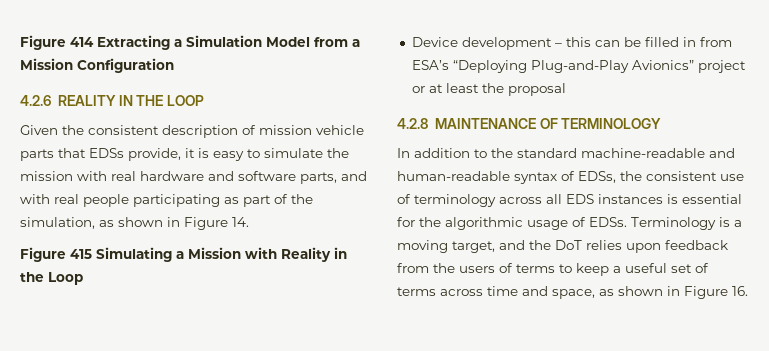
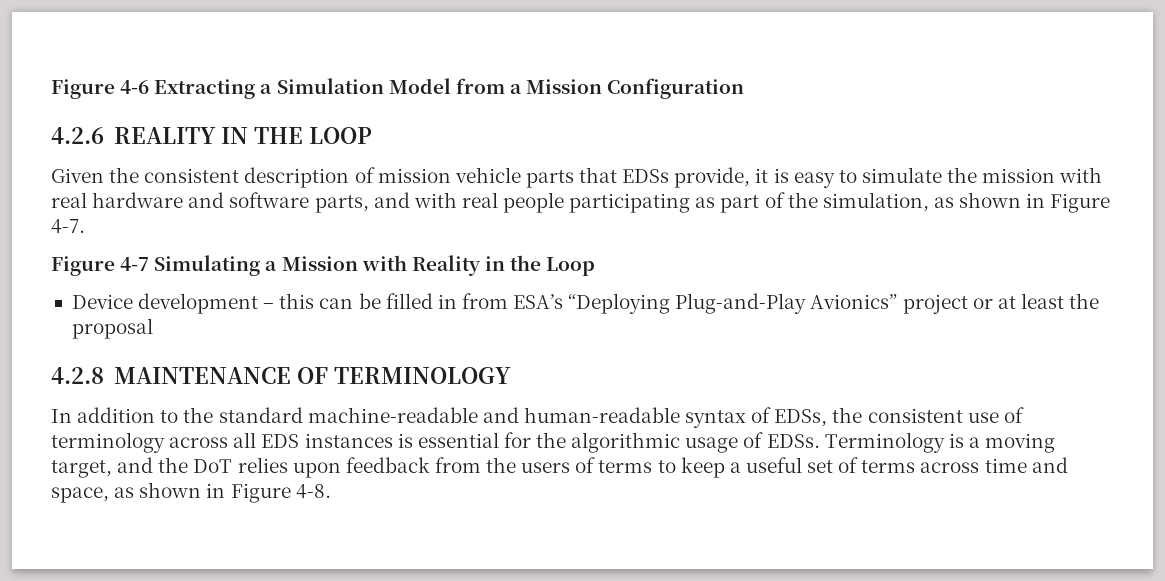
[20,35,94,50] Figure 414 -> [51,79,150,99] Figure 4-6
[232,217,249,227] [20,247,92,262] 14. // Figure 415 -> [51,219,85,234] [51,256,150,276] 4-7. // Figure 4-7
[732,286,748,296] 16. -> [295,484,331,499] 4-8.

